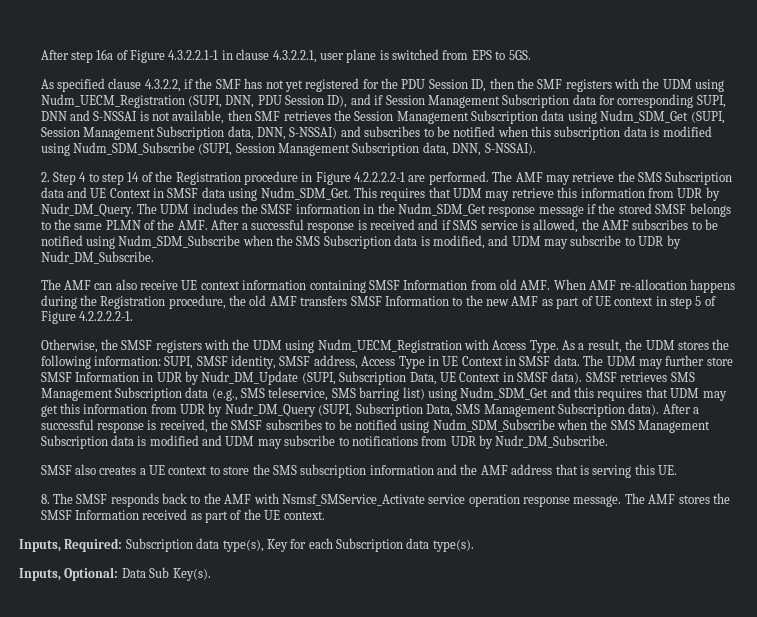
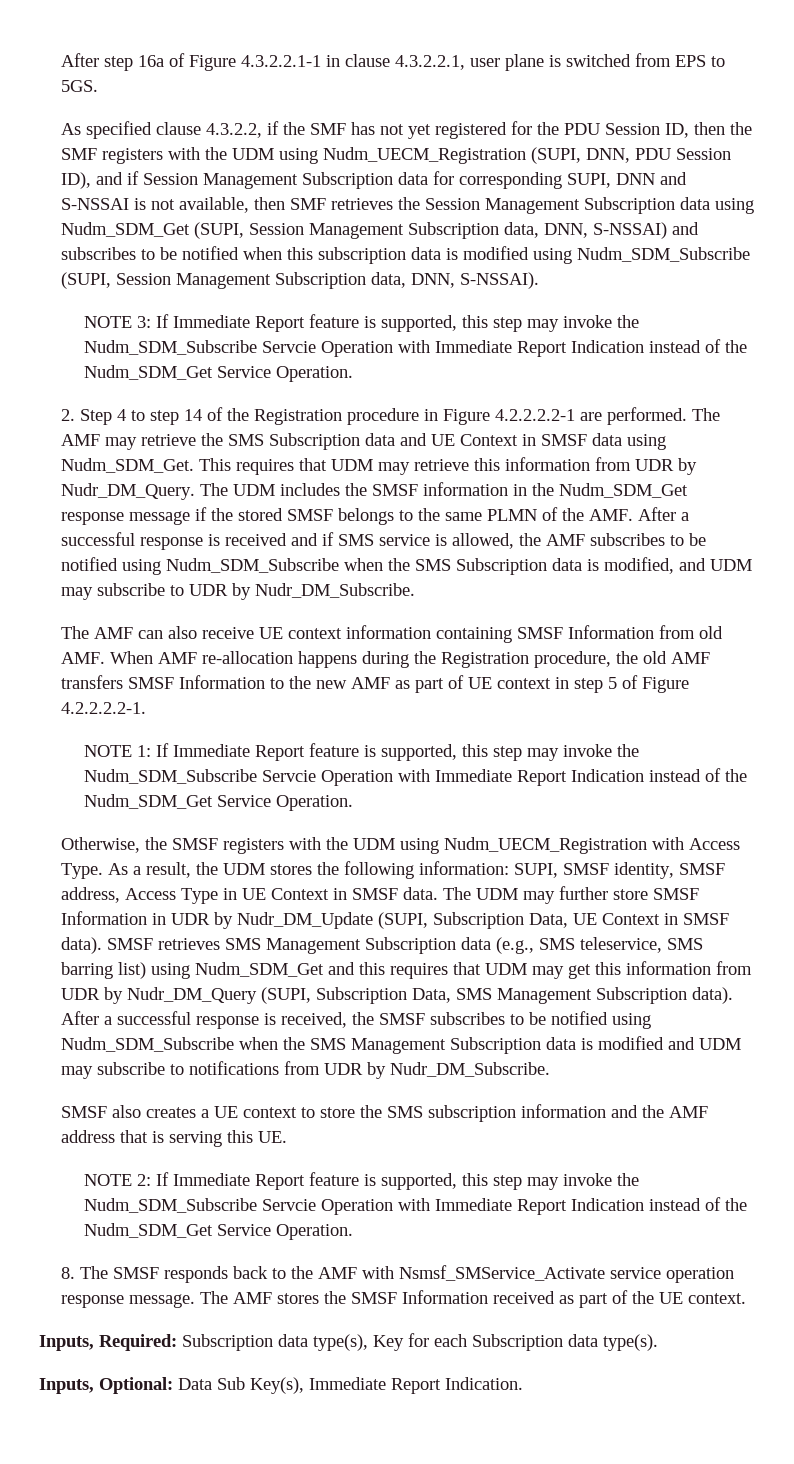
(536, 149) none -> [83,314,639,332] [83,339,747,357] [83,365,353,382] // NOTE 3: If Immediate Report feature is supported, this step may invoke the Nudm_SDM_Subscribe Servcie Operation with Immediate Report Indication instead of the Nudm_SDM_Get Service Operation.
(133, 316) none -> [83,743,639,761] [83,768,747,786] [83,794,353,811] // NOTE 1: If Immediate Report feature is supported, this step may invoke the Nudm_SDM_Subscribe Servcie Operation with Immediate Report Indication instead of the Nudm_SDM_Get Service Operation.
(677, 470) none -> [83,1172,639,1190] [83,1197,747,1215] [83,1223,353,1240] // NOTE 2: If Immediate Report feature is supported, this step may invoke the Nudm_SDM_Subscribe Servcie Operation with Immediate Report Indication instead of the Nudm_SDM_Get Service Operation.
[172,568,211,581] Key(s). -> [250,1377,523,1394] Key(s), Immediate Report Indication.

